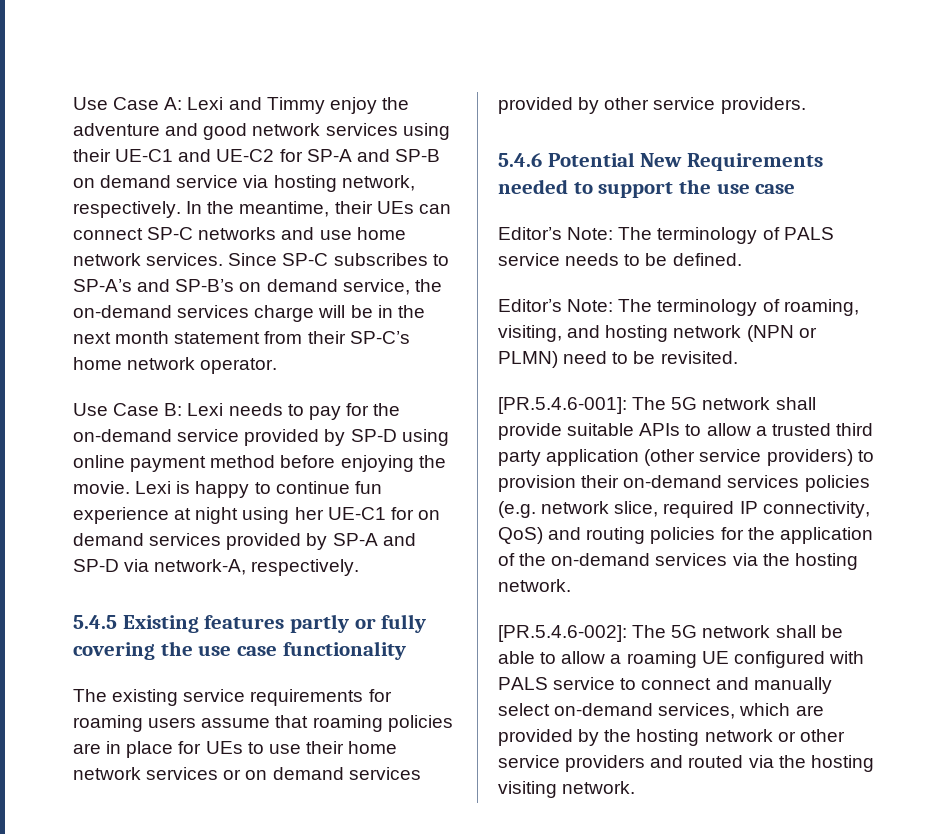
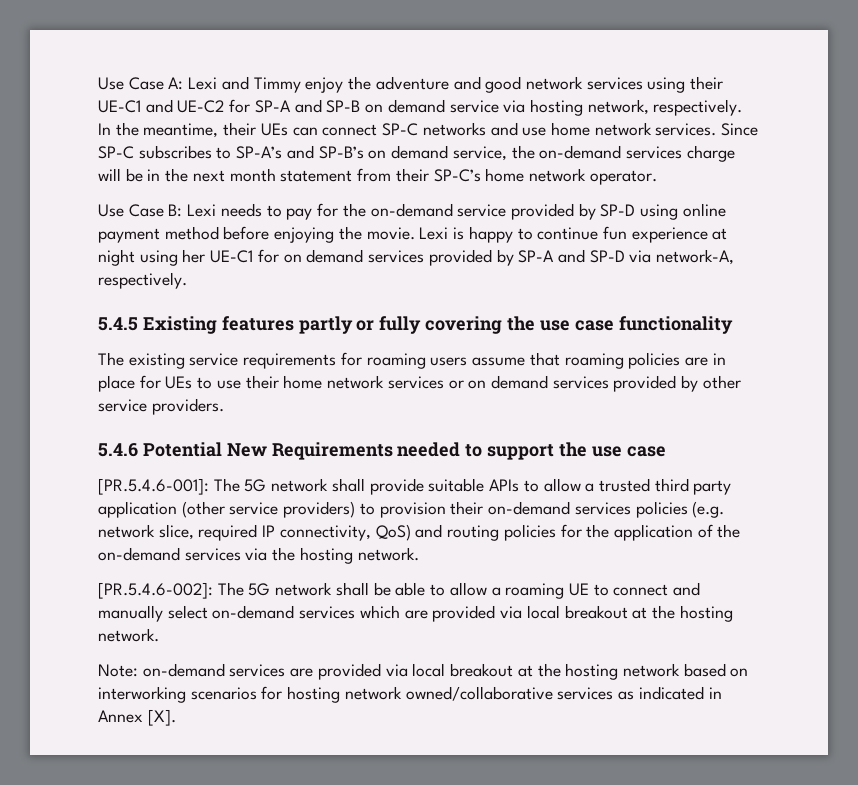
[498,227,834,244] [498,253,742,266] [498,299,859,316] [498,325,817,342] [498,351,738,368] // Editor’s Note: The terminology of PALS service needs to be defined. // Editor’s Note: The terminology of roaming, visiting, and hosting network (NPN or PLMN) need to be revisited. -> (666, 451) none
[733,651,864,668] [498,677,616,690] configured with PALS service -> (589, 589) none
[658,703,736,719] services, -> [299,606,356,619] services
[578,729,845,746] [498,755,874,772] [498,781,636,798] by the hosting network or other service providers and routed via the hosting visiting network. -> [500,605,733,622] [98,628,159,642] [98,663,749,680] [98,686,722,703] [98,709,176,726] via local breakout at the hosting network. // Note: on-demand services are provided via local breakout at the hosting network based on interworking scenarios for hosting network owned/collaborative services as indicated in Annex [X].

